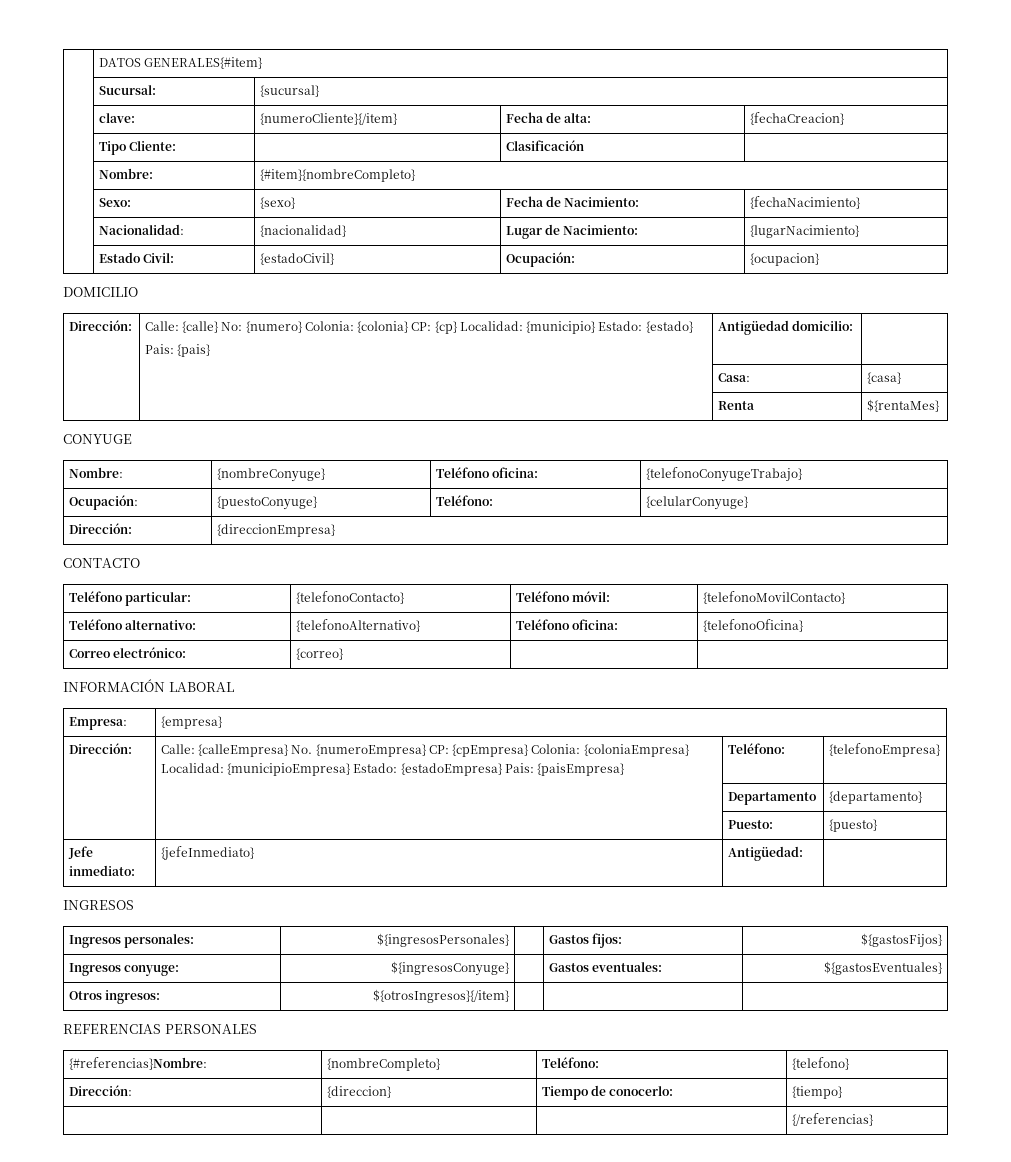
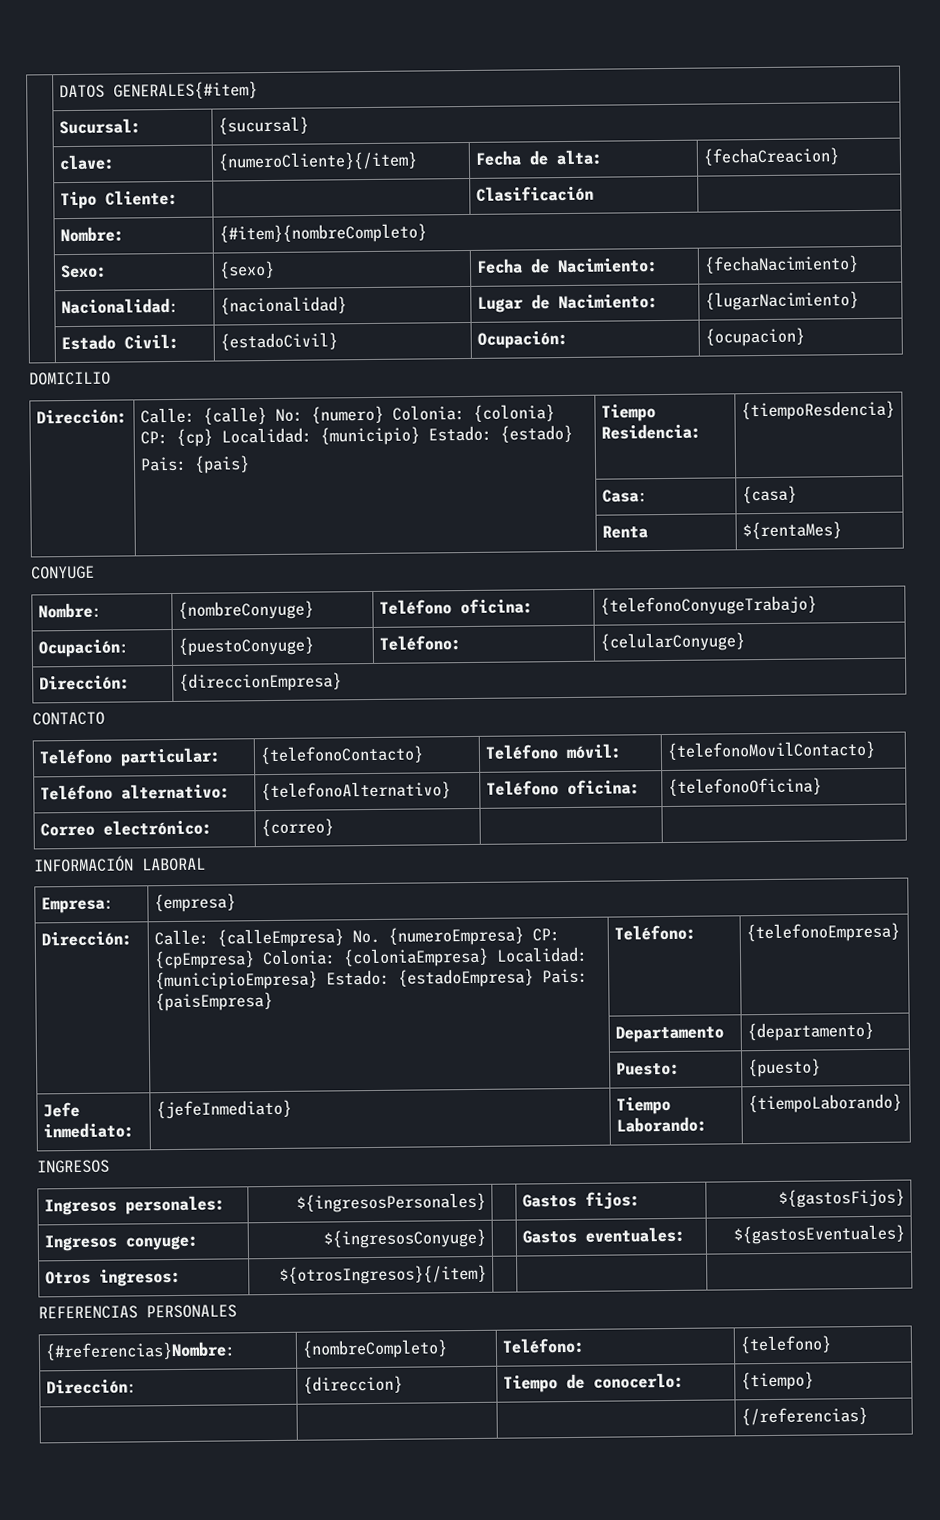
[717,320,854,335] Antigüedad domicilio: | -> [600,403,656,422] [600,423,701,440] [740,400,895,421] Tiempo Residencia: | {tiempoResdencia}
[727,846,803,861] Antigüedad: | -> [615,1095,671,1115] [615,1116,707,1133] [747,1093,902,1114] Tiempo Laborando: | {tiempoLaborando}

